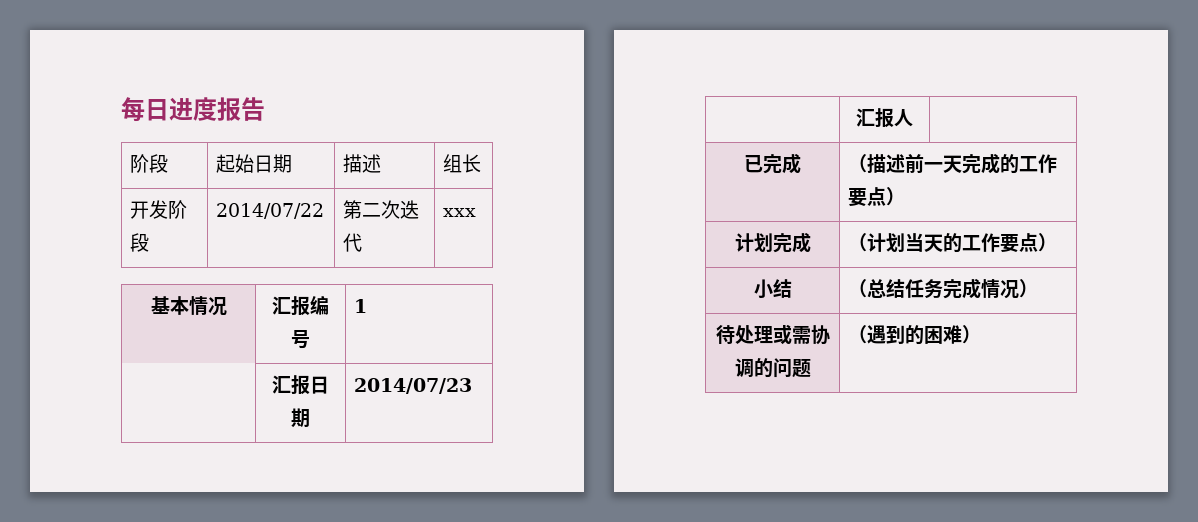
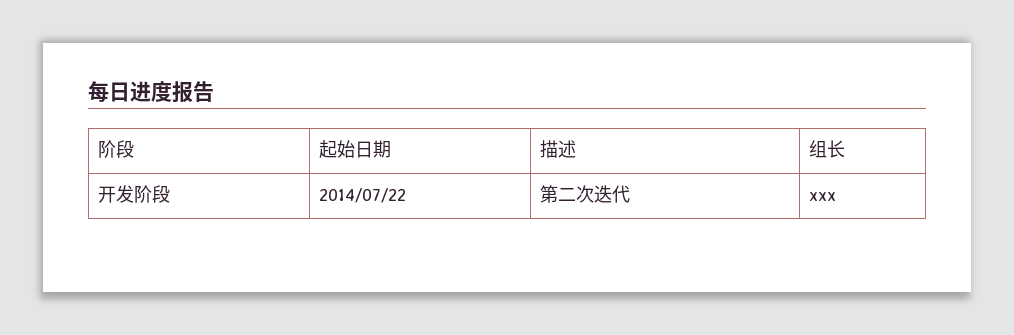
[150,296,227,316] [272,295,329,316] [291,330,310,349] [353,299,367,313] [272,375,329,395] [291,408,310,428] [353,378,472,394] [856,108,913,128] [744,153,801,174] [847,153,1057,174] [847,187,905,207] [734,232,811,253] [847,233,1057,253] [753,279,792,299] [847,278,1038,299] [715,324,830,345] [734,358,811,378] [847,325,981,345] // 基本情况 | 汇报编号 | 1 // | 汇报日期 | 2014/07/23 // | 汇报人 | // 已完成 | （描述前一天完成的工作要点） // 计划完成 | （计划当天的工作要点） // 小结 | （总结任务完成情况） // 待处理或需协调的问题 | （遇到的困难） -> (837, 196) none

